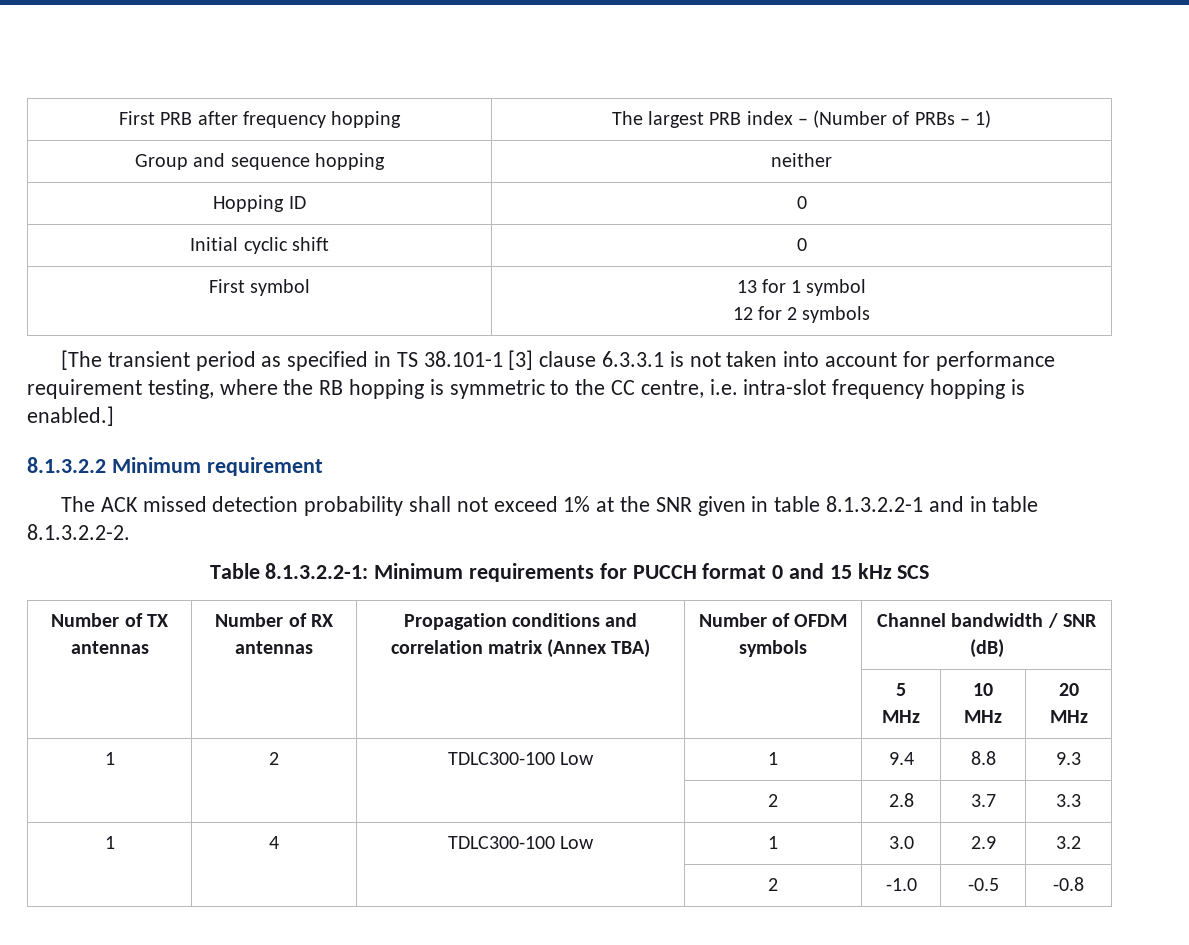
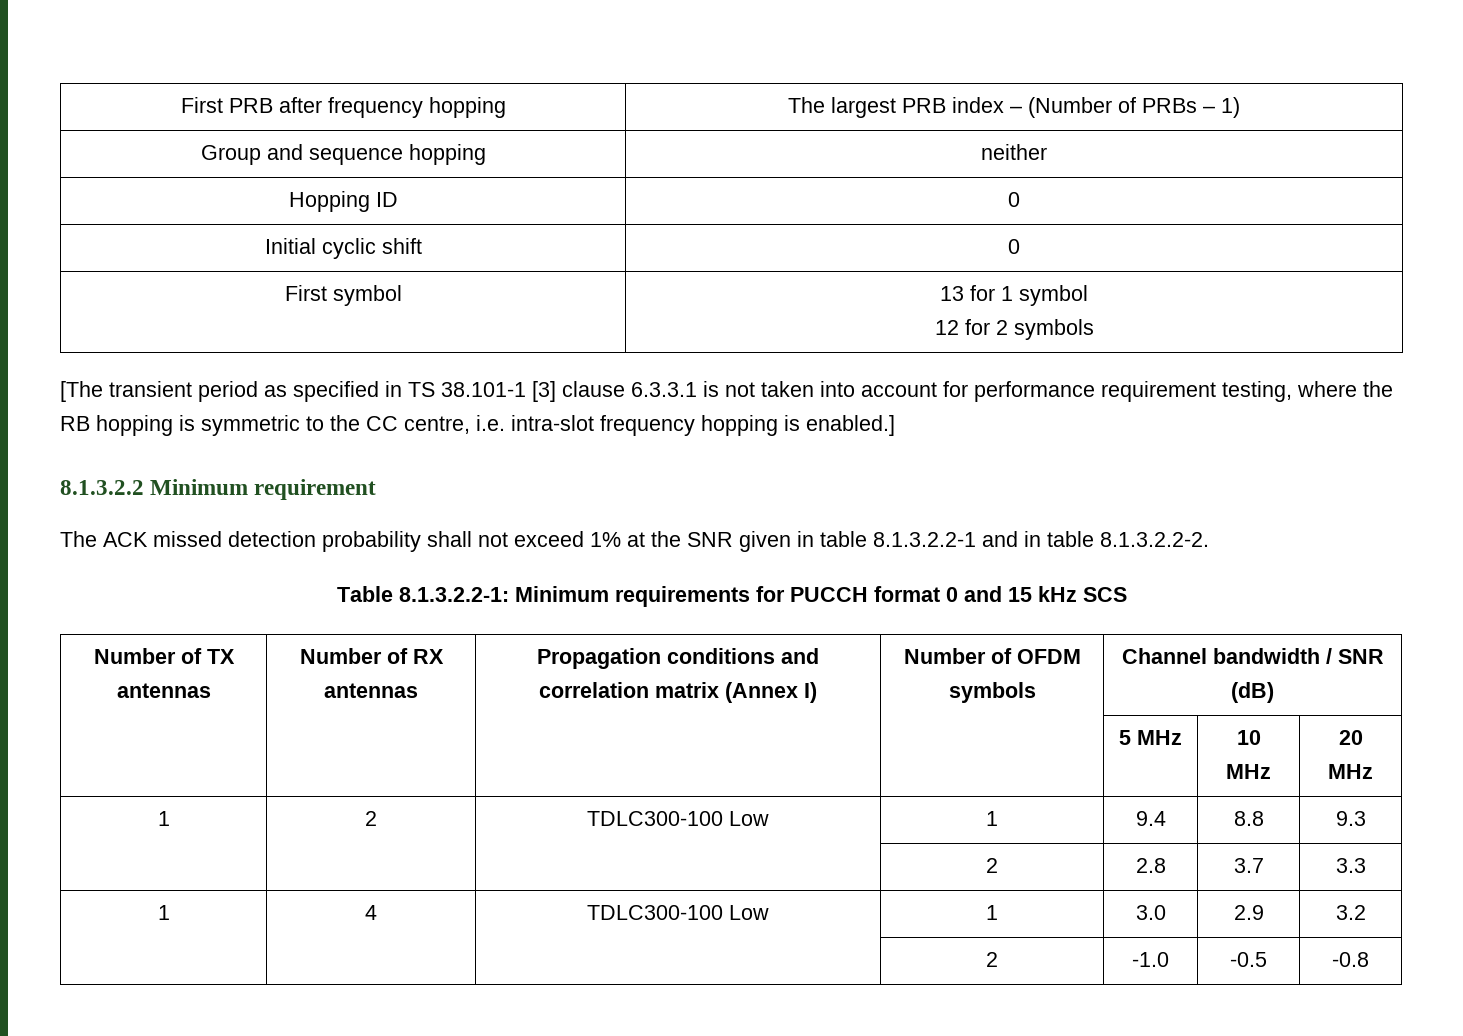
[611,639,651,658] TBA) -> [804,682,817,703] I)

